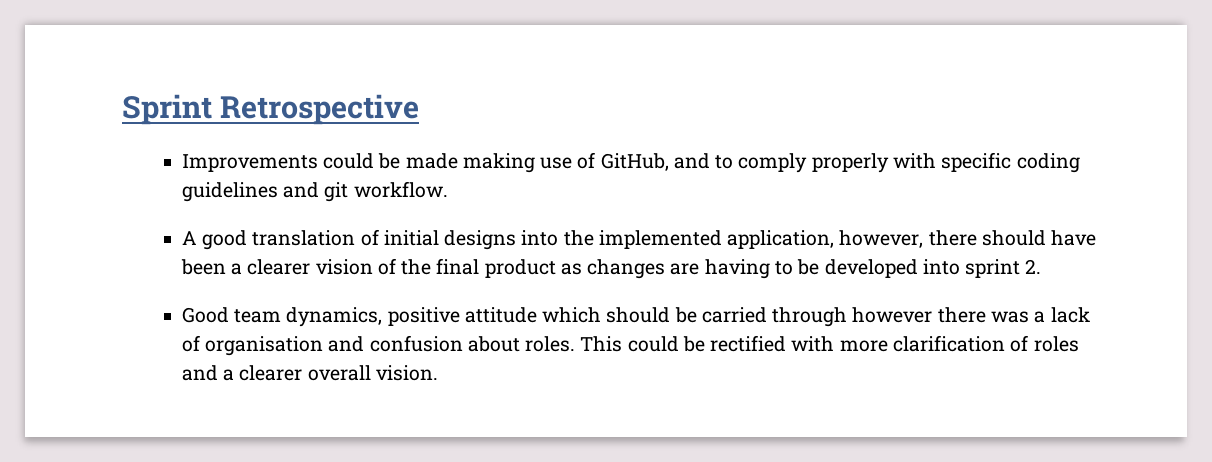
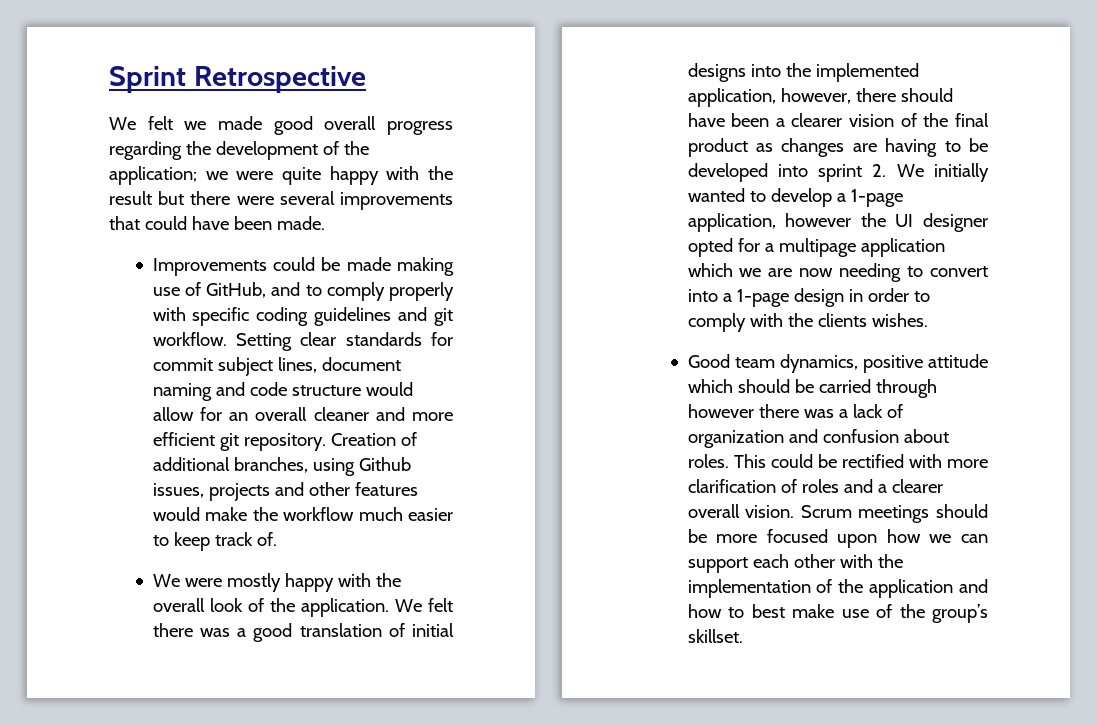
(420, 109) none -> [109,116,453,135] [109,141,369,160] [109,166,454,185] [109,191,453,210] [109,216,325,230] // We felt we made good overall progress regarding the development of the application; we were quite happy with the result but there were several improvements that could have been made.
[181,231,197,245] // A -> [235,332,453,351] [152,357,401,376] [152,382,413,401] [152,407,453,421] [152,432,417,451] [152,457,411,476] [152,482,418,501] [152,507,453,521] [152,532,277,551] [152,573,401,592] [152,598,453,617] [152,623,247,637] Setting clear standards for commit subject lines, document naming and code structure would allow for an overall cleaner and more efficient git repository. Creation of additional branches, using Github issues, projects and other features would make the workflow much easier to keep track of. // We were mostly happy with the overall look of the application. We felt there was a
(1042, 266) none -> [896,163,989,182] [687,188,903,207] [687,213,988,232] [687,238,945,257] [687,263,988,282] [687,288,930,307] [687,313,928,332] We initially wanted to develop a 1-page application, however the UI designer opted for a multipage application which we are now needing to convert into a 1-page design in order to comply with the clients wishes.
[205,336,324,356] organisation -> [687,430,784,448] organization
(438, 373) none -> [800,504,988,523] [687,529,988,548] [687,554,903,573] [687,579,988,598] [687,604,989,623] [687,629,743,643] Scrum meetings should be more focused upon how we can support each other with the implementation of the application and how to best make use of the group’s skillset.

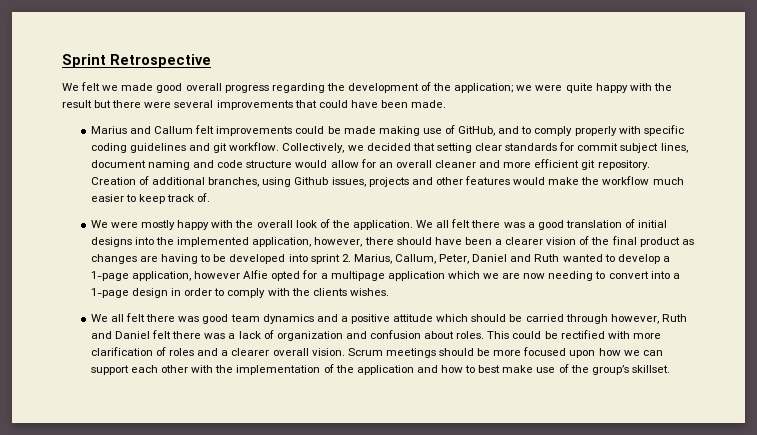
[152,258,267,276] Improvements -> [90,125,293,136] Marius and Callum felt improvements
[235,333,292,351] Setting -> [282,143,472,153] Collectively, we decided that setting
(422, 605) none -> [436,220,450,228] all
[896,163,989,182] We initially -> [353,254,560,264] Marius, Callum, Peter, Daniel and Ruth
[860,213,988,232] the UI designer -> [243,270,269,279] Alfie
[687,354,858,373] Good team dynamics, -> [90,313,348,324] We all felt there was good team dynamics and a
[687,404,754,418] however -> [610,314,687,324] [90,330,172,339] however, Ruth and Daniel felt

